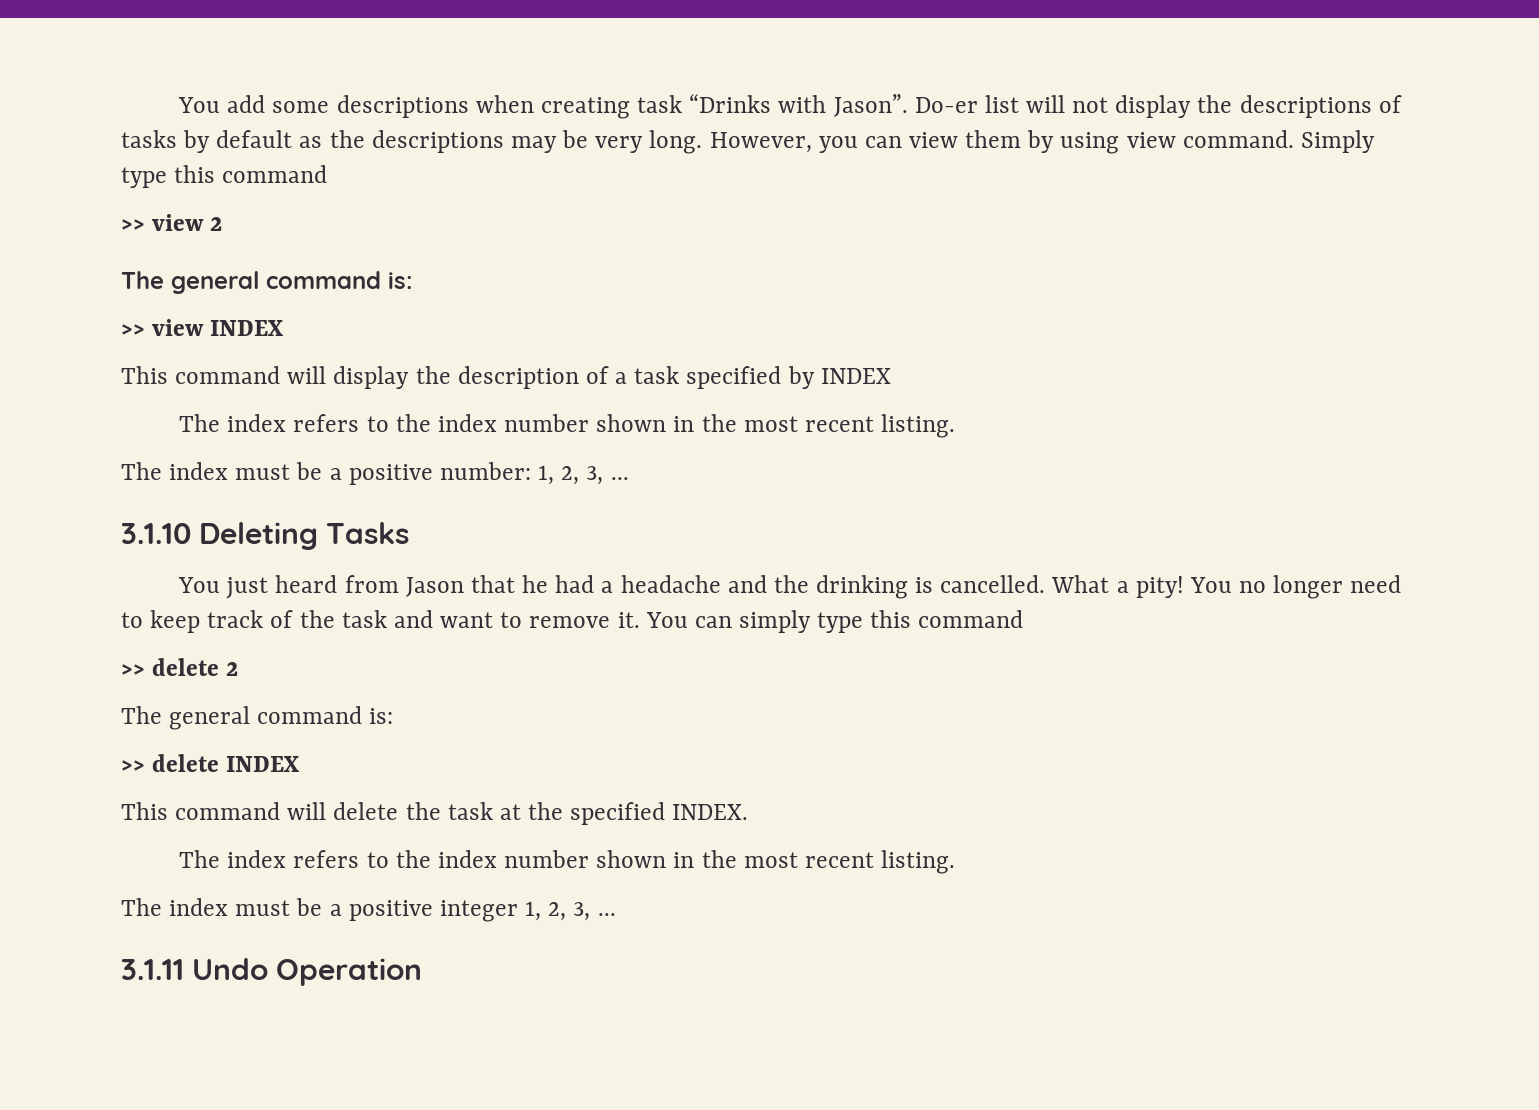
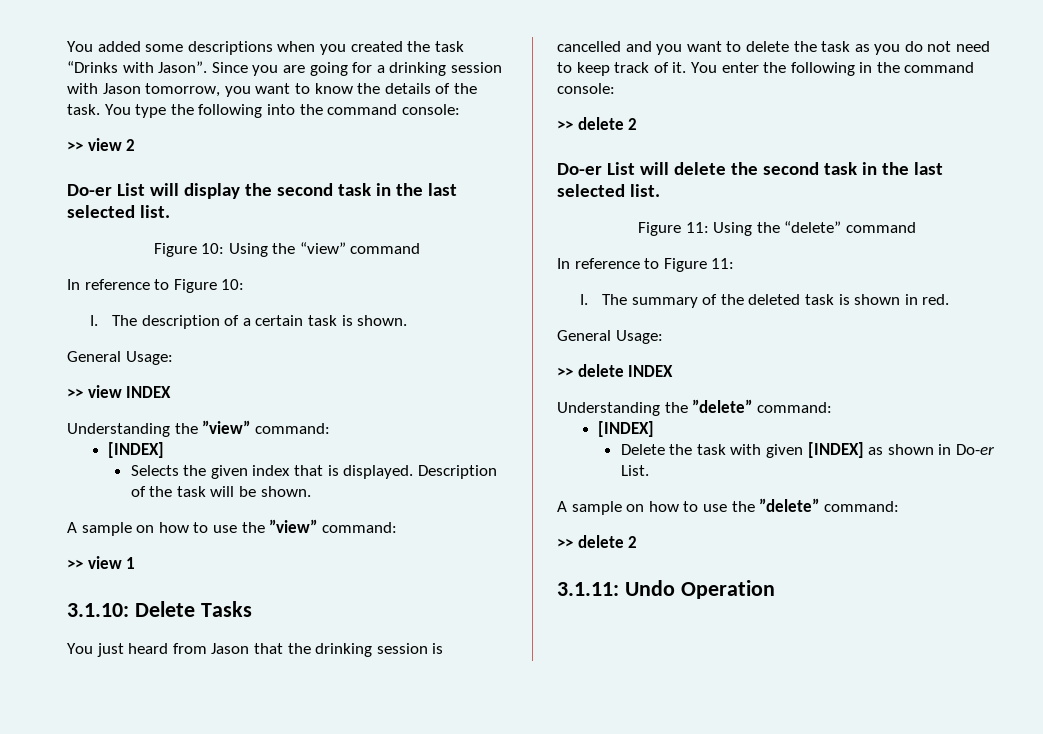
[178,95,266,113] You add -> [67,41,141,52] You added
[540,97,630,119] creating -> [319,41,431,55] you created the
[914,95,1402,118] [121,130,1375,154] [121,165,328,188] Do-er list will not display the descriptions of tasks by default as the descriptions may be very long. However, you can view them by using view command. Simply type this command -> [211,62,502,76] [67,83,477,97] [67,104,460,118] Since you are going for a drinking session with Jason tomorrow, you want to know the details of the task. You type the following into the command console:
[121,271,413,294] [121,319,284,336] [121,366,891,389] [179,414,955,438] [121,462,629,485] [121,522,319,550] The general command is: // >> view INDEX // This command will display the description of a task specified by INDEX // The index refers to the index number shown in the most recent listing. // The index must be a positive number: 1, 2, 3, ... // 3.1.10 Deleting -> [67,183,457,199] [67,205,170,218] [153,242,421,257] [67,279,245,293] [89,315,408,329] [67,351,173,365] [67,385,172,398] [67,420,330,437] [108,442,165,458] [130,465,497,479] [130,486,311,497] [67,519,397,536] [67,556,136,569] [67,601,195,617] Do-er List will display the second task in the last selected list. // Figure 10: Using the “view” command // In reference to Figure 10: // I. The description of a certain task is shown. // General Usage: // >> view INDEX // Understanding the ”view” command: // [INDEX] // Selects the given index that is displayed. Description of the task will be shown. // A sample on how to use the ”view” command: // >> view 1 // 3.1.10: Delete
[522,575,1344,599] he had a headache and the drinking is cancelled. What a pity! You no longer -> [287,643,444,657] [557,41,952,55] the drinking session is cancelled and you want to delete the task as you do not
[299,610,1024,633] [121,658,239,676] [121,706,394,730] [121,754,300,772] [121,802,749,825] [179,850,955,874] [121,898,616,922] [121,959,184,980] the task and want to remove it. You can simply type this command // >> delete 2 // The general command is: // >> delete INDEX // This command will delete the task at the specified INDEX. // The index refers to the index number shown in the most recent listing. // The index must be a positive integer 1, 2, 3, ... // 3.1.11 -> [672,62,975,76] [557,83,615,94] [557,117,638,130] [557,162,943,175] [557,184,660,197] [638,221,916,236] [557,258,735,272] [579,294,950,308] [557,330,663,344] [557,364,674,377] [557,399,832,416] [598,421,655,437] [620,442,995,458] [620,465,649,476] [557,498,899,515] [557,535,638,548] [557,582,619,596] it. You enter the following in the command console: // >> delete 2 // Do-er List will delete the second task in the last selected list. // Figure 11: Using the “delete” command // In reference to Figure 11: // I. The summary of the deleted task is shown in red. // General Usage: // >> delete INDEX // Understanding the ”delete” command: // [INDEX] // Delete the task with given [INDEX] as shown in Do-er List. // A sample on how to use the ”delete” command: // >> delete 2 // 3.1.11:

